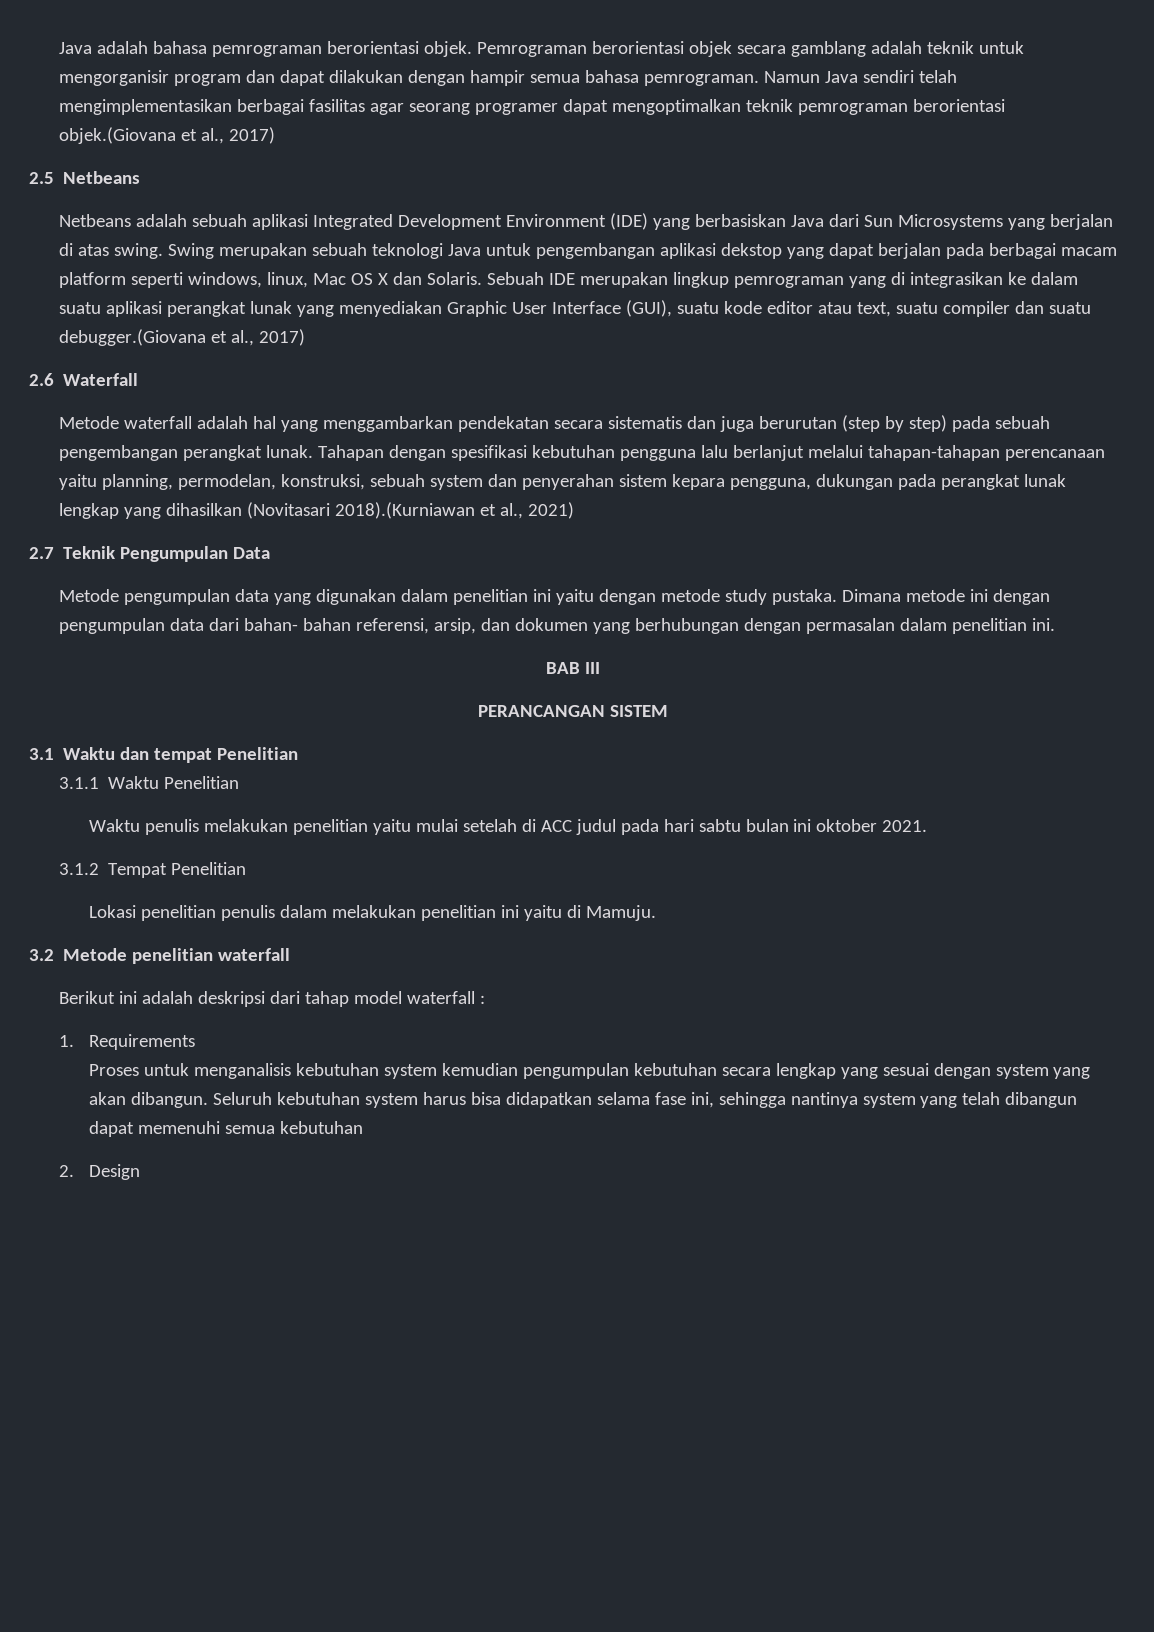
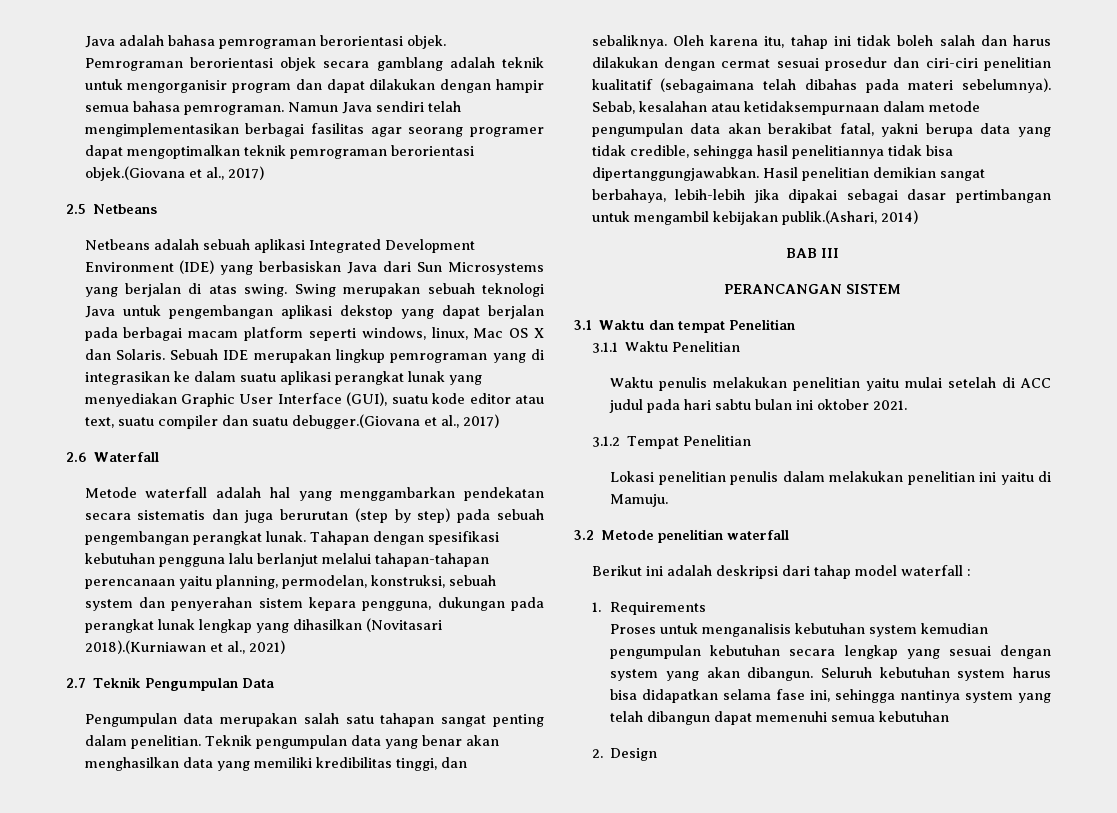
[58,589,1050,605] [58,618,1055,634] Metode pengumpulan data yang digunakan dalam penelitian ini yaitu dengan metode study pustaka. Dimana metode ini dengan pengumpulan data dari bahan- bahan referensi, arsip, dan dokumen yang berhubungan dengan permasalan dalam penelitian ini. -> [84,713,544,727] [84,735,499,749] [84,757,467,771] [591,35,1051,49] [591,57,1051,71] [591,78,1051,93] [591,101,980,115] [591,123,1051,137] [591,145,953,159] [591,167,985,181] [591,189,1051,203] [591,210,918,225] Pengumpulan data merupakan salah satu tahapan sangat penting dalam penelitian. Teknik pengumpulan data yang benar akan menghasilkan data yang memiliki kredibilitas tinggi, dan sebaliknya. Oleh karena itu, tahap ini tidak boleh salah dan harus dilakukan dengan cermat sesuai prosedur dan ciri-ciri penelitian kualitatif (sebagaimana telah dibahas pada materi sebelumnya). Sebab, kesalahan atau ketidaksempurnaan dalam metode pengumpulan data akan berakibat fatal, yakni berupa data yang tidak credible, sehingga hasil penelitiannya tidak bisa dipertanggungjawabkan. Hasil penelitian demikian sangat berbahaya, lebih-lebih jika dipakai sebagai dasar pertimbangan untuk mengambil kebijakan publik.(Ashari, 2014)

